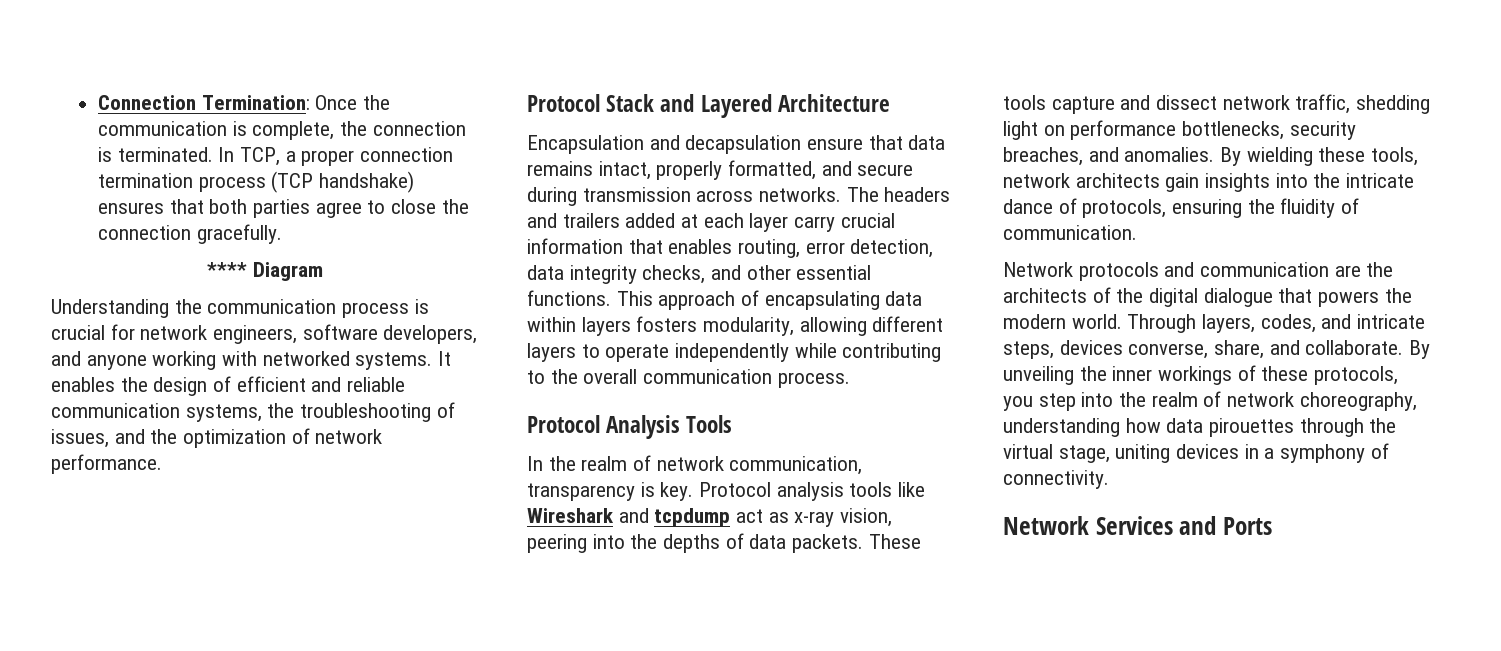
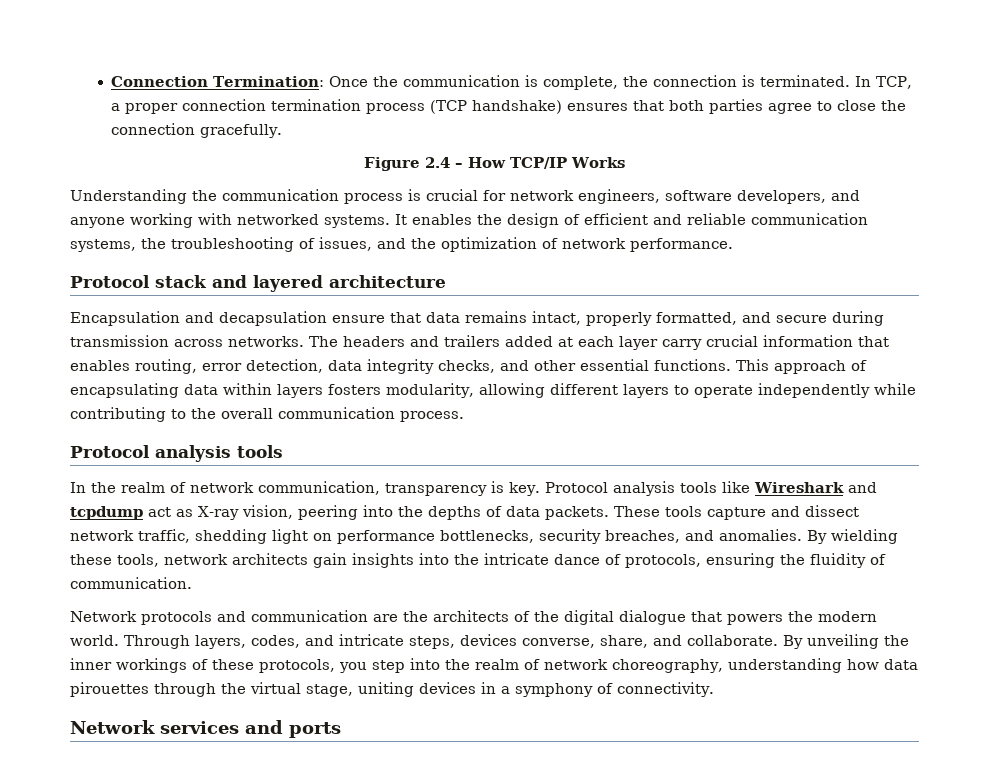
[207,262,323,281] **** Diagram -> [364,157,626,171] Figure 2.4 – How TCP/IP Works
[606,94,890,118] Stack and Layered Architecture -> [155,275,446,292] stack and layered architecture
[606,415,733,439] Analysis Tools -> [155,445,283,462] analysis tools
[794,511,835,527] x-ray -> [198,506,239,520] X-ray
[1095,516,1272,535] Services and Ports -> [160,720,341,738] services and ports

